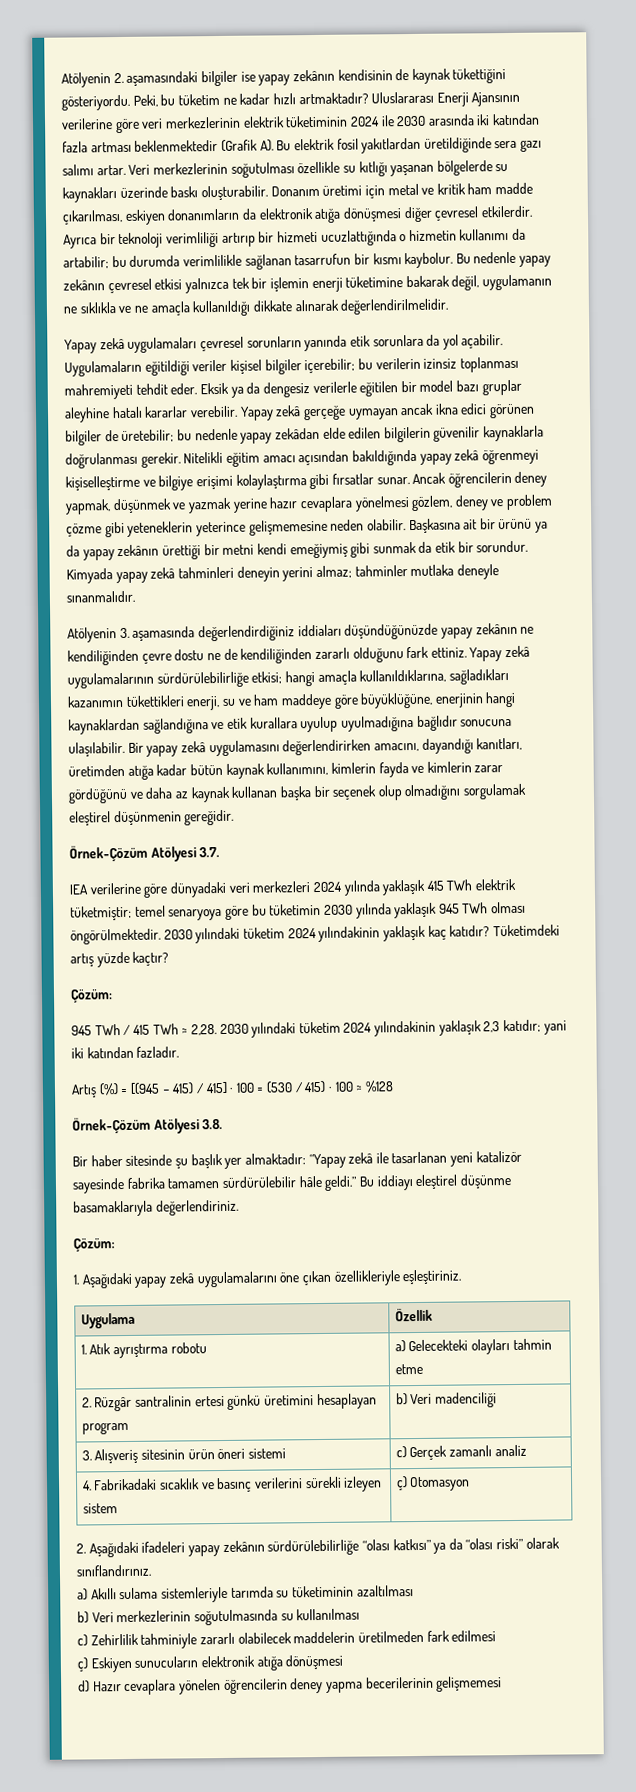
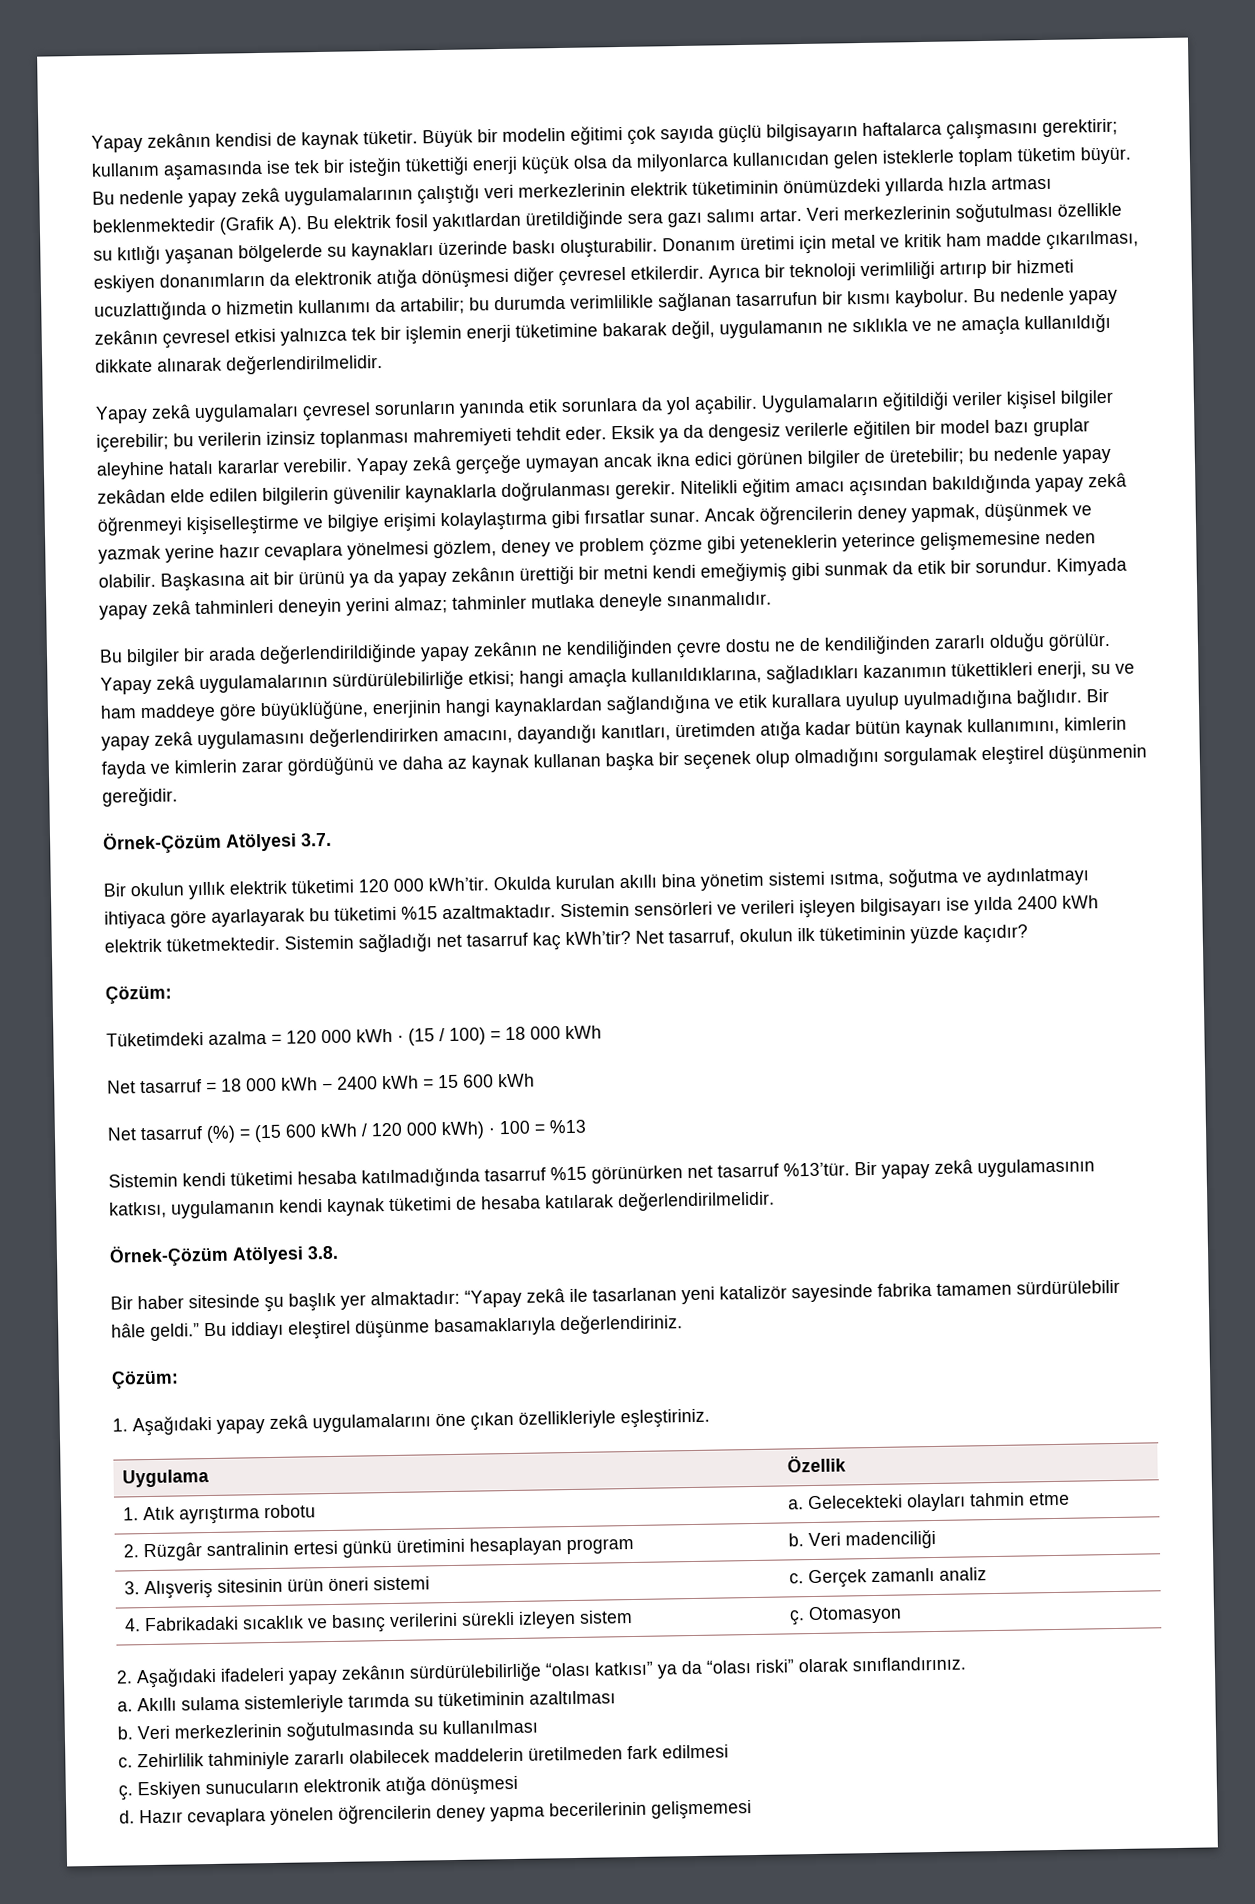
[61,68,507,88] [61,91,521,111] [61,113,541,134] [62,141,88,153] Atölyenin 2. aşamasındaki bilgiler ise yapay zekânın kendisinin de kaynak tükettiğini gösteriyordu. Peki, bu tüketim ne kadar hızlı artmaktadır? Uluslararası Enerji Ajansının verilerine göre veri merkezlerinin elektrik tüketiminin 2024 ile 2030 arasında iki katından fazla -> [91,118,1118,153] [91,146,1131,181] [92,176,987,208] Yapay zekânın kendisi de kaynak tüketir. Büyük bir modelin eğitimi çok sayıda güçlü bilgisayarın haftalarca çalışmasını gerektirir; kullanım aşamasında ise tek bir isteğin tükettiği enerji küçük olsa da milyonlarca kullanıcıdan gelen isteklerle toplam tüketim büyür. Bu nedenle yapay zekâ uygulamalarının çalıştığı veri merkezlerinin elektrik tüketiminin önümüzdeki yıllarda hızla
[67,623,439,643] Atölyenin 3. aşamasında değerlendirdiğiniz iddiaları düşündüğünüzde -> [99,643,417,667] Bu bilgiler bir arada değerlendirildiğinde
[352,646,467,663] olduğunu fark ettiniz. -> [989,632,1111,652] olduğu görülür.
[416,715,513,731] [68,741,125,757] bağlıdır sonucuna ulaşılabilir. -> [1016,688,1082,708] bağlıdır.
[69,878,517,898] [70,901,527,921] [70,924,560,945] [70,951,170,968] [70,989,113,1003] [71,1019,567,1038] [71,1046,180,1059] [71,1080,394,1098] IEA verilerine göre dünyadaki veri merkezleri 2024 yılında yaklaşık 415 TWh elektrik tüketmiştir; temel senaryoya göre bu tüketimin 2030 yılında yaklaşık 945 TWh olması öngörülmektedir. 2030 yılındaki tüketim 2024 yılındakinin yaklaşık kaç katıdır? Tüketimdeki artış yüzde kaçtır? // Çözüm: // 945 TWh / 415 TWh ≈ 2,28. 2030 yılındaki tüketim 2024 yılındakinin yaklaşık 2,3 katıdır; yani iki katından fazladır. // Artış (%) = [(945 − 415) / 415] · 100 = (530 / 415) · 100 ≈ %128 -> [103,867,1089,900] [104,895,1099,929] [104,924,1028,953] [105,985,172,1005] [106,1025,602,1047] [107,1073,535,1094] [107,1119,586,1143] [108,1158,1095,1188] [109,1190,775,1219] Bir okulun yıllık elektrik tüketimi 120 000 kWh’tir. Okulda kurulan akıllı bina yönetim sistemi ısıtma, soğutma ve aydınlatmayı ihtiyaca göre ayarlayarak bu tüketimi %15 azaltmaktadır. Sistemin sensörleri ve verileri işleyen bilgisayarı ise yılda 2400 kWh elektrik tüketmektedir. Sistemin sağladığı net tasarruf kaç kWh’tir? Net tasarruf, okulun ilk tüketiminin yüzde kaçıdır? // Çözüm: // Tüketimdeki azalma = 120 000 kWh · (15 / 100) = 18 000 kWh // Net tasarruf = 18 000 kWh − 2400 kWh = 15 600 kWh // Net tasarruf (%) = (15 600 kWh / 120 000 kWh) · 100 = %13 // Sistemin kendi tüketimi hesaba katılmadığında tasarruf %15 görünürken net tasarruf %13’tür. Bir yapay zekâ uygulamasının katkısı, uygulamanın kendi kaynak tüketimi de hesaba katılarak değerlendirilmelidir.
[394,1340,406,1353] a) -> [788,1499,805,1510] a.
[395,1393,408,1406] b) -> [788,1533,805,1547] b.
[395,1446,407,1459] c) -> [789,1573,805,1584] c.
[395,1476,408,1491] ç) -> [789,1610,806,1626] ç.
[77,1588,88,1601] a) -> [117,1701,133,1712] a.
[77,1611,89,1624] b) -> [117,1726,133,1740] b.
[77,1634,88,1647] c) -> [118,1757,133,1768] c.
[77,1657,88,1672] ç) -> [118,1785,133,1801] ç.
[78,1680,90,1693] d) -> [119,1810,135,1824] d.

